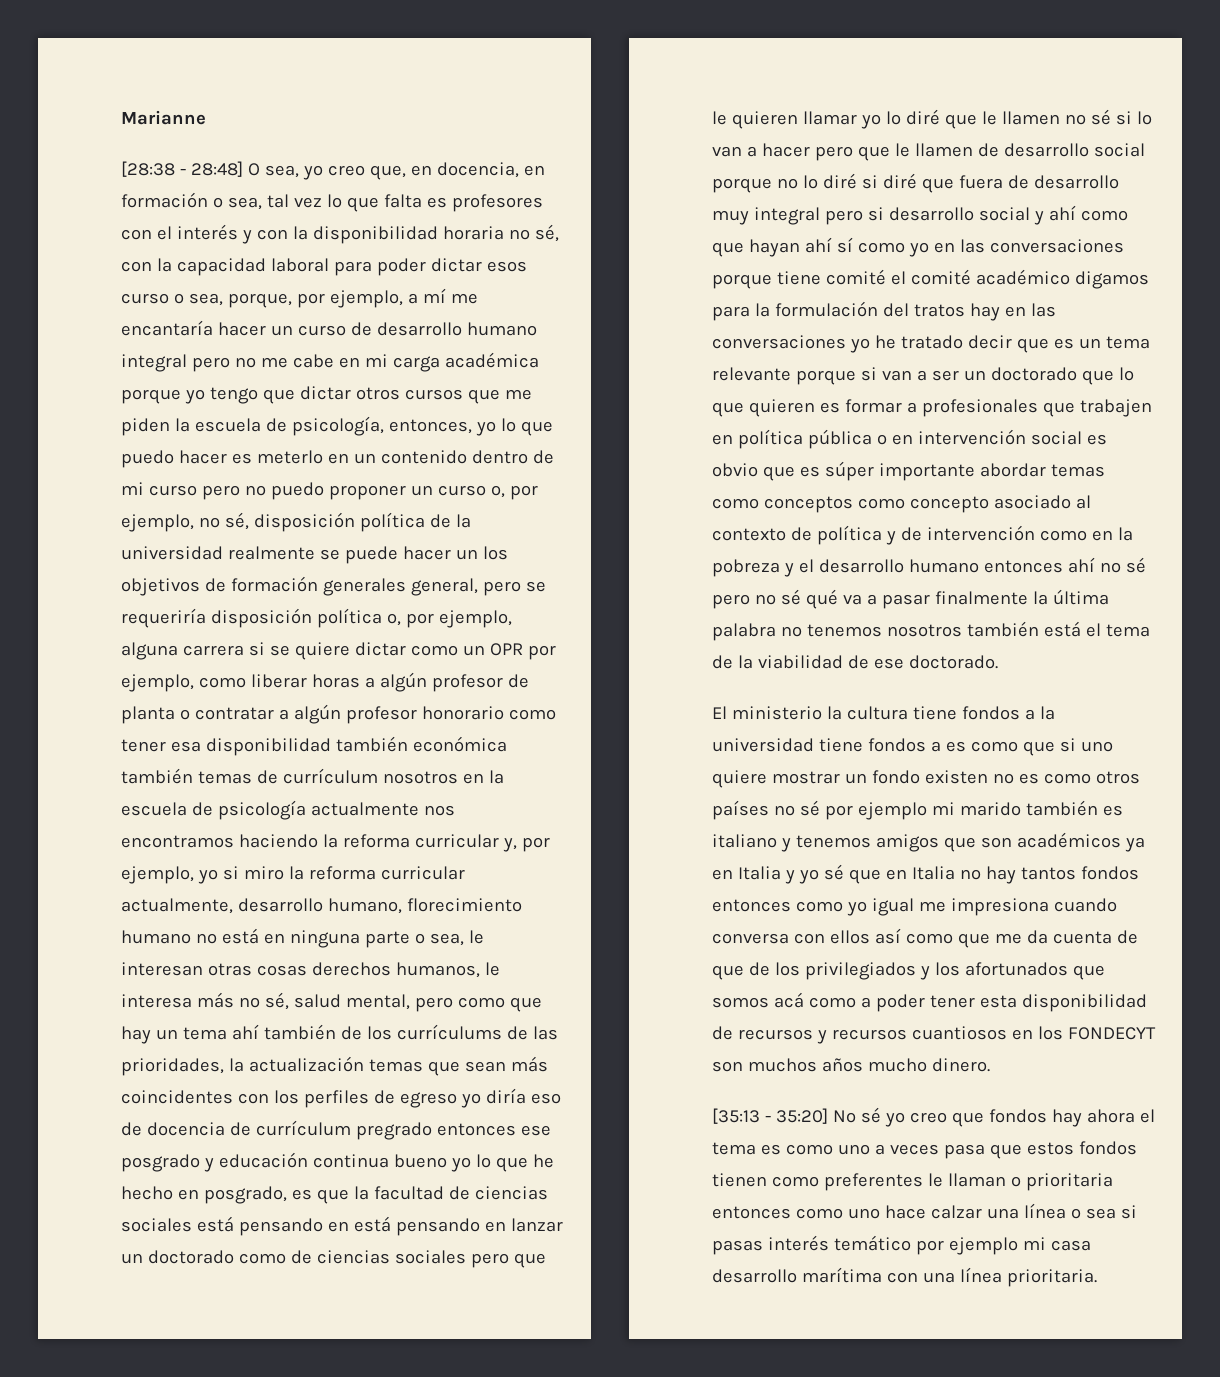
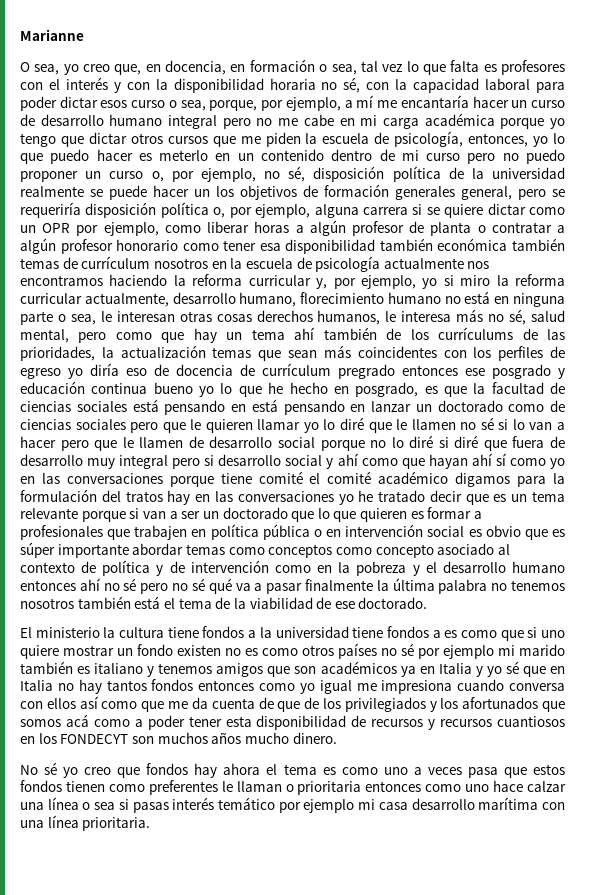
[121,161,243,177] [28:38 - 28:48] -> (84, 35) none
[712,1108,828,1124] [35:13 - 35:20] -> (337, 738) none

